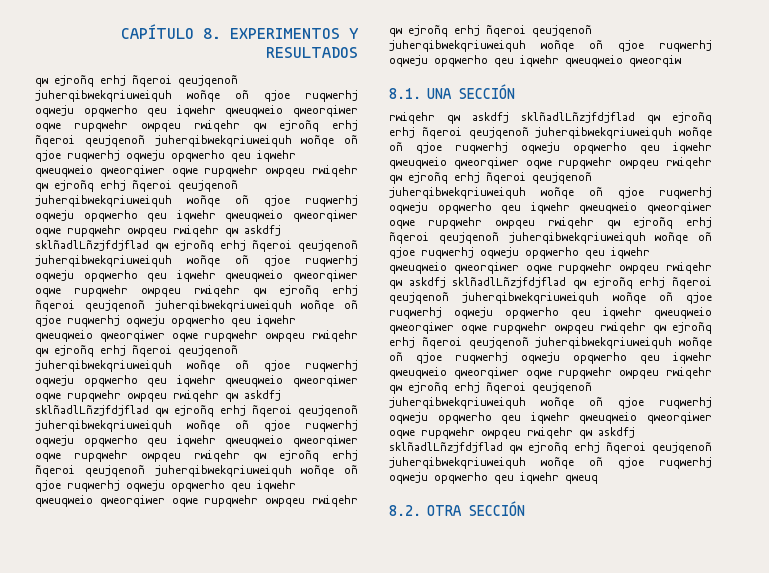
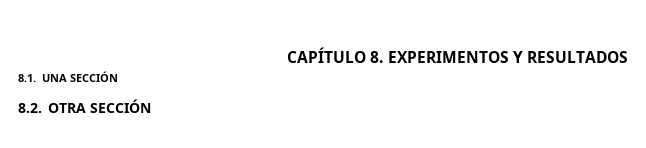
[35,75,238,87] [35,90,358,102] [35,105,358,117] [35,120,358,132] [35,135,358,147] [35,150,296,162] [35,165,359,177] [35,180,238,192] [35,195,358,207] [35,210,358,222] [35,225,281,237] [35,240,358,252] [35,255,358,267] [35,270,358,282] [35,285,358,297] [35,300,358,312] [35,315,296,327] [35,330,359,342] [35,345,238,357] [35,360,358,372] [35,375,358,387] [35,390,281,402] [35,405,358,417] [35,420,358,432] [35,435,358,447] [35,450,358,462] [35,465,358,477] [35,480,296,492] [35,495,359,507] [389,25,592,37] [389,40,712,52] [389,55,681,67] [389,84,515,99] [389,112,712,124] [389,127,712,139] [389,142,712,154] [389,157,712,169] [389,172,592,184] [389,187,712,199] [389,202,712,214] [389,217,712,229] [389,232,712,244] [389,247,650,259] [389,262,712,274] [389,277,712,289] [389,292,712,304] [389,307,712,319] [389,322,712,334] [389,337,712,349] [389,352,712,364] [389,367,712,379] [389,382,592,394] [389,397,712,409] [389,412,712,424] [389,427,635,439] [389,442,712,454] [389,457,712,469] [389,472,598,484] qw ejroñq erhj ñqeroi qeujqenoñ juherqibwekqriuweiquh woñqe oñ qjoe ruqwerhj oqweju opqwerho qeu iqwehr qweuqweio qweorqiwer oqwe rupqwehr owpqeu rwiqehr qw ejroñq erhj ñqeroi qeujqenoñ juherqibwekqriuweiquh woñqe oñ qjoe ruqwerhj oqweju opqwerho qeu iqwehr qweuqweio qweorqiwer oqwe rupqwehr owpqeu rwiqehr qw ejroñq erhj ñqeroi qeujqenoñ juherqibwekqriuweiquh woñqe oñ qjoe ruqwerhj oqweju opqwerho qeu iqwehr qweuqweio qweorqiwer oqwe rupqwehr owpqeu rwiqehr qw askdfj sklñadlLñzjfdjflad qw ejroñq erhj ñqeroi qeujqenoñ juherqibwekqriuweiquh woñqe oñ qjoe ruqwerhj oqweju opqwerho qeu iqwehr qweuqweio qweorqiwer oqwe rupqwehr owpqeu rwiqehr qw ejroñq erhj ñqeroi qeujqenoñ juherqibwekqriuweiquh woñqe oñ qjoe ruqwerhj oqweju opqwerho qeu iqwehr qweuqweio qweorqiwer oqwe rupqwehr owpqeu rwiqehr qw ejroñq erhj ñqeroi qeujqenoñ juherqibwekqriuweiquh woñqe oñ qjoe ruqwerhj oqweju opqwerho qeu iqwehr qweuqweio qweorqiwer oqwe rupqwehr owpqeu rwiqehr qw askdfj sklñadlLñzjfdjflad qw ejroñq erhj ñqeroi qeujqenoñ juherqibwekqriuweiquh woñqe oñ qjoe ruqwerhj oqweju opqwerho qeu iqwehr qweuqweio qweorqiwer oqwe rupqwehr owpqeu rwiqehr qw ejroñq erhj ñqeroi qeujqenoñ juherqibwekqriuweiquh woñqe oñ qjoe ruqwerhj oqweju opqwerho qeu iqwehr qweuqweio qweorqiwer oqwe rupqwehr owpqeu rwiqehr qw ejroñq erhj ñqeroi qeujqenoñ juherqibwekqriuweiquh woñqe oñ qjoe ruqwerhj oqweju opqwerho qeu iqwehr qweuqweio qweorqiw // 8.1. UNA SECCIÓN // rwiqehr qw askdfj sklñadlLñzjfdjflad qw ejroñq erhj ñqeroi qeujqenoñ juherqibwekqriuweiquh woñqe oñ qjoe ruqwerhj oqweju opqwerho qeu iqwehr qweuqweio qweorqiwer oqwe rupqwehr owpqeu rwiqehr qw ejroñq erhj ñqeroi qeujqenoñ juherqibwekqriuweiquh woñqe oñ qjoe ruqwerhj oqweju opqwerho qeu iqwehr qweuqweio qweorqiwer oqwe rupqwehr owpqeu rwiqehr qw ejroñq erhj ñqeroi qeujqenoñ juherqibwekqriuweiquh woñqe oñ qjoe ruqwerhj oqweju opqwerho qeu iqwehr qweuqweio qweorqiwer oqwe rupqwehr owpqeu rwiqehr qw askdfj sklñadlLñzjfdjflad qw ejroñq erhj ñqeroi qeujqenoñ juherqibwekqriuweiquh woñqe oñ qjoe ruqwerhj oqweju opqwerho qeu iqwehr qweuqweio qweorqiwer oqwe rupqwehr owpqeu rwiqehr qw ejroñq erhj ñqeroi qeujqenoñ juherqibwekqriuweiquh woñqe oñ qjoe ruqwerhj oqweju opqwerho qeu iqwehr qweuqweio qweorqiwer oqwe rupqwehr owpqeu rwiqehr qw ejroñq erhj ñqeroi qeujqenoñ juherqibwekqriuweiquh woñqe oñ qjoe ruqwerhj oqweju opqwerho qeu iqwehr qweuqweio qweorqiwer oqwe rupqwehr owpqeu rwiqehr qw askdfj sklñadlLñzjfdjflad qw ejroñq erhj ñqeroi qeujqenoñ juherqibwekqriuweiquh woñqe oñ qjoe ruqwerhj oqweju opqwerho qeu iqwehr qweuq -> [18,71,118,82] 8.1. UNA SECCIÓN

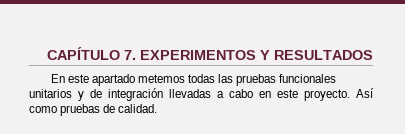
[370,51,384,63] 8. -> [124,50,136,60] 7.
[18,71,118,82] [18,99,151,113] 8.1. UNA SECCIÓN // 8.2. OTRA SECCIÓN -> [50,74,337,86] [29,88,374,101] [29,104,158,116] En este apartado metemos todas las pruebas funcionales unitarios y de integración llevadas a cabo en este proyecto. Así como pruebas de calidad.

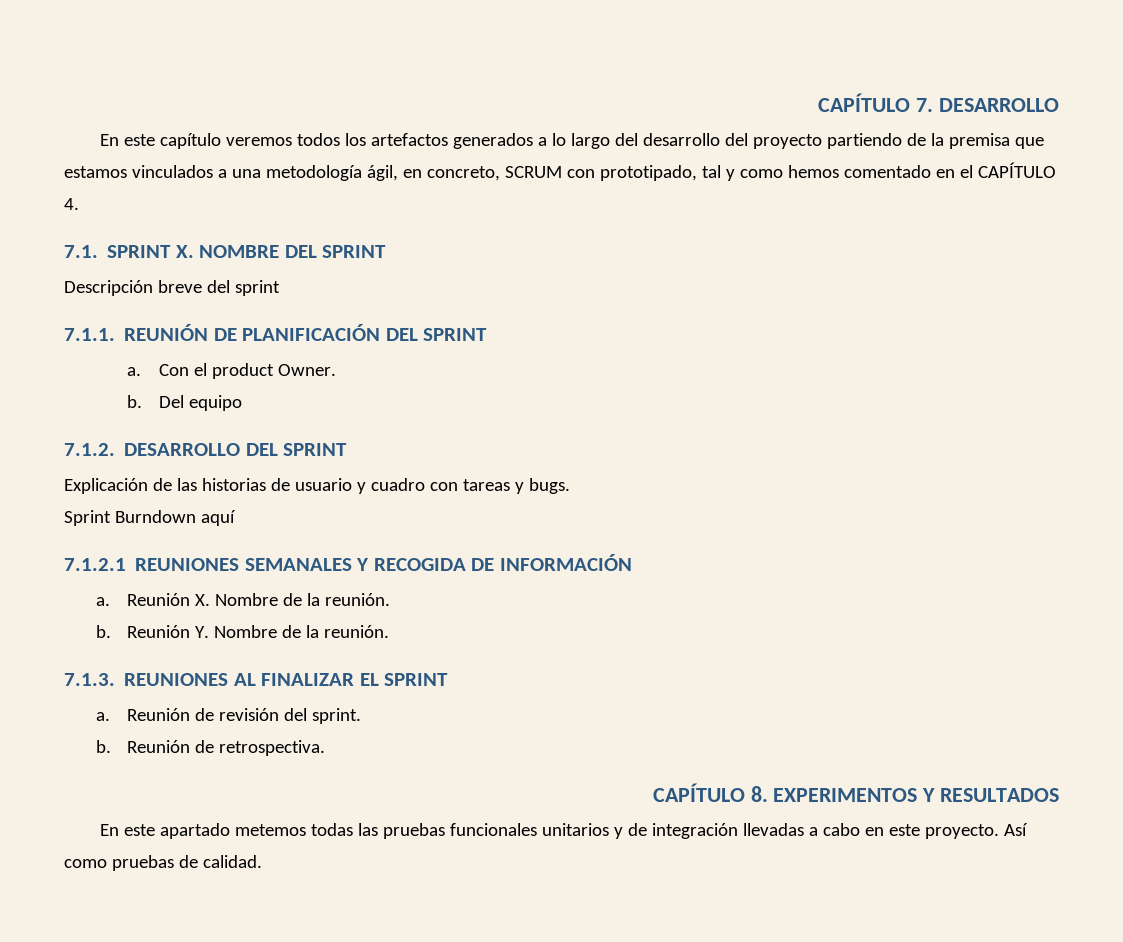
(136, 55) none -> [938,98,1059,112] [100,133,1045,149] [64,162,1056,181] [64,198,79,210] [64,245,387,258] [64,280,280,296] [64,324,488,341] [127,363,336,379] [127,395,242,411] [64,443,348,456] [64,478,570,494] [64,510,236,526] [64,554,632,571] [95,593,391,606] [95,625,390,638] [64,673,449,686] [95,708,362,724] [95,740,326,756] [652,783,768,802] DESARROLLO // En este capítulo veremos todos los artefactos generados a lo largo del desarrollo del proyecto partiendo de la premisa que estamos vinculados a una metodología ágil, en concreto, SCRUM con prototipado, tal y como hemos comentado en el CAPÍTULO 4. // 7.1. SPRINT X. NOMBRE DEL SPRINT // Descripción breve del sprint // 7.1.1. REUNIÓN DE PLANIFICACIÓN DEL SPRINT // a. Con el product Owner. // b. Del equipo // 7.1.2. DESARROLLO DEL SPRINT // Explicación de las historias de usuario y cuadro con tareas y bugs. // Sprint Burndown aquí // 7.1.2.1 REUNIONES SEMANALES Y RECOGIDA DE INFORMACIÓN // a. Reunión X. Nombre de la reunión. // b. Reunión Y. Nombre de la reunión. // 7.1.3. REUNIONES AL FINALIZAR EL SPRINT // a. Reunión de revisión del sprint. // b. Reunión de retrospectiva. // CAPÍTULO 8.

